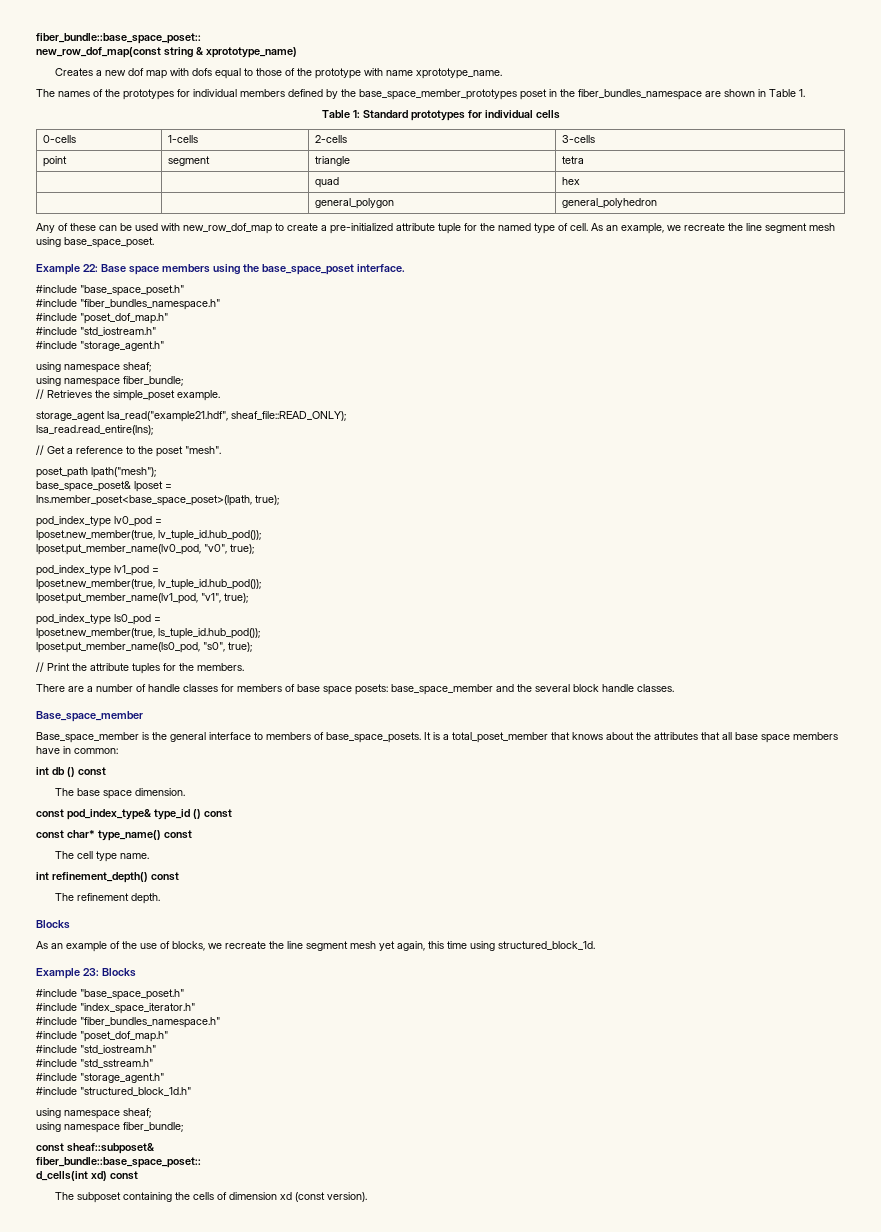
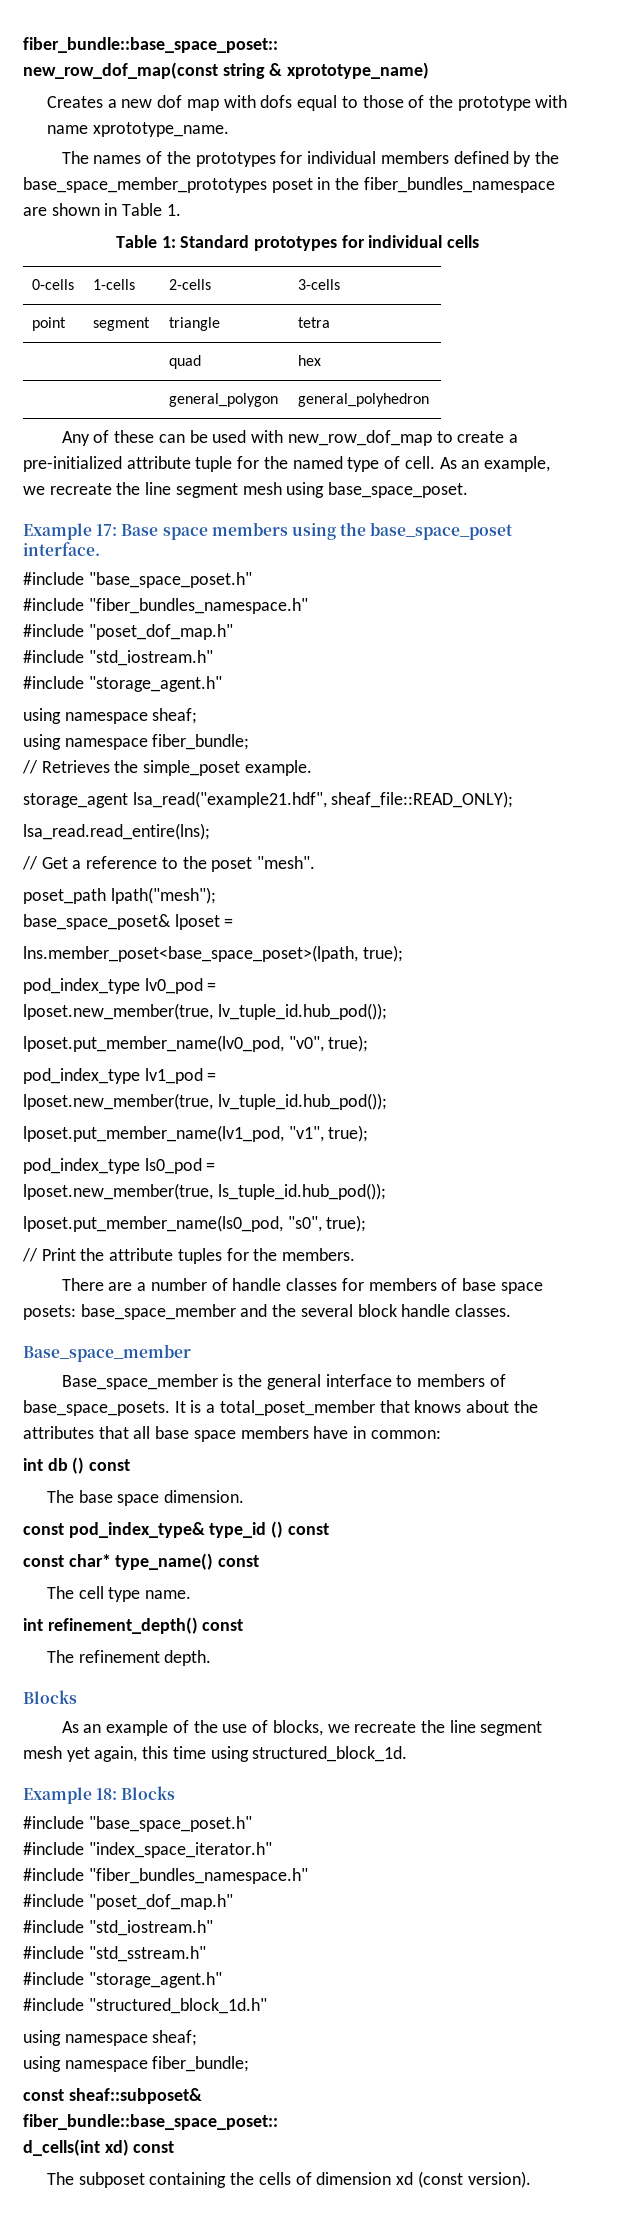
[82,264,98,272] 22: -> [96,524,118,536] 17:
[82,968,99,976] 23: -> [96,1788,118,1800] 18:

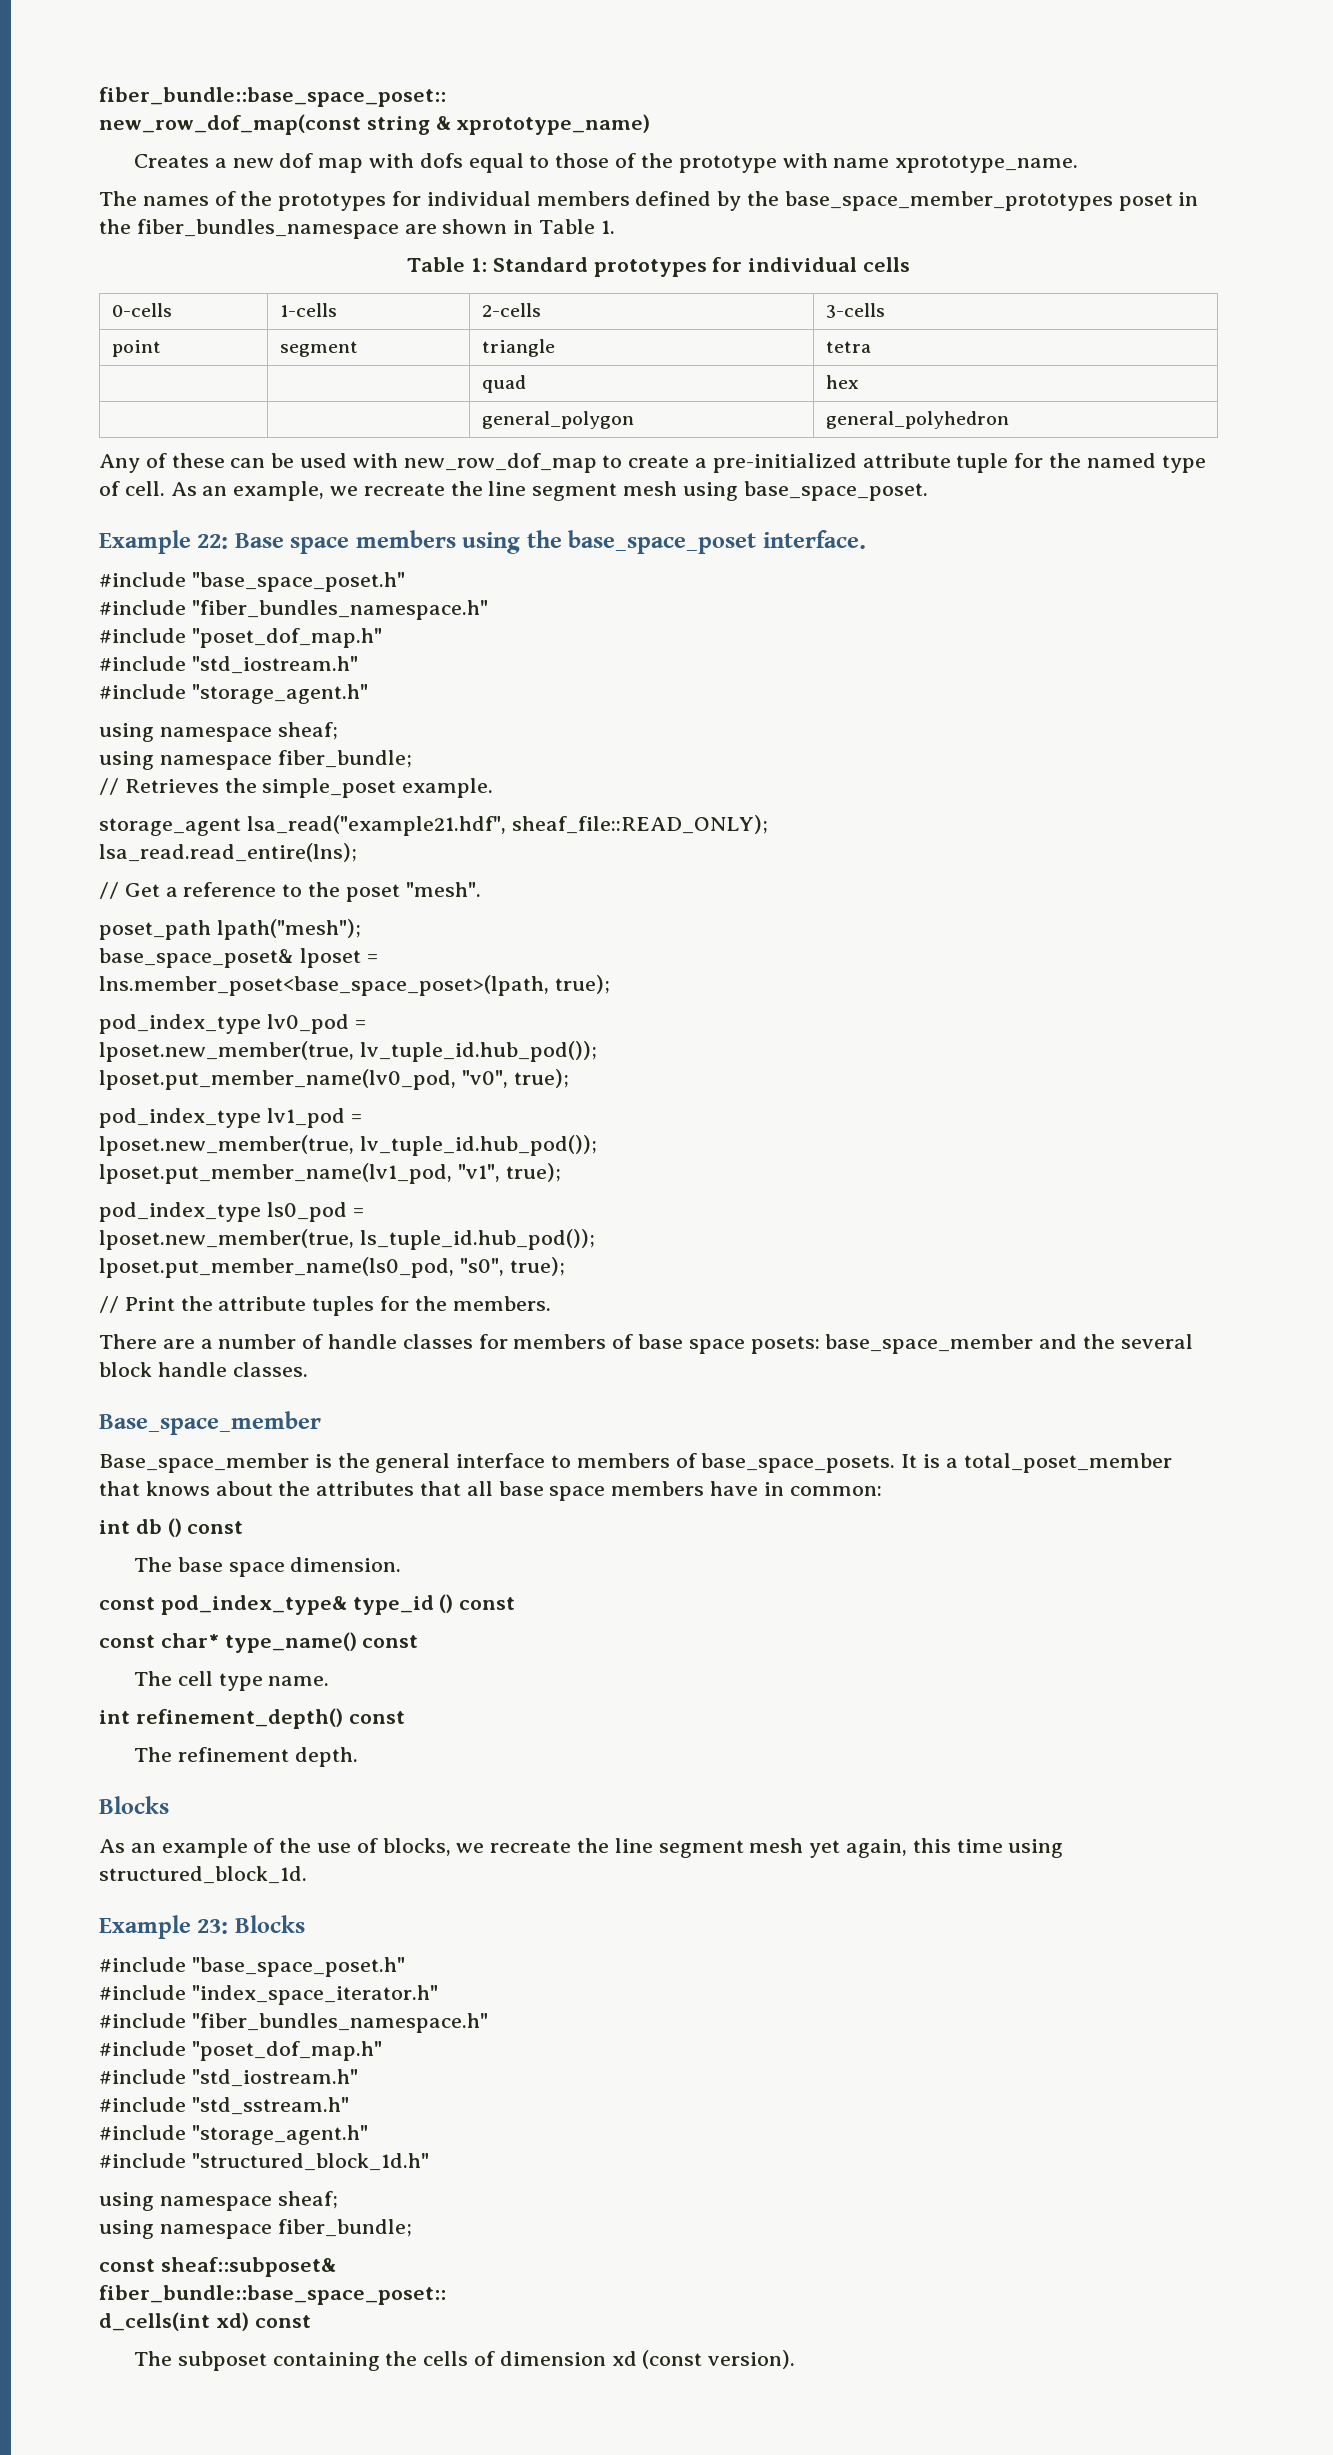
[96,524,118,536] 17: -> [197,534,229,549] 22:
[96,1788,118,1800] 18: -> [197,1919,229,1934] 23:

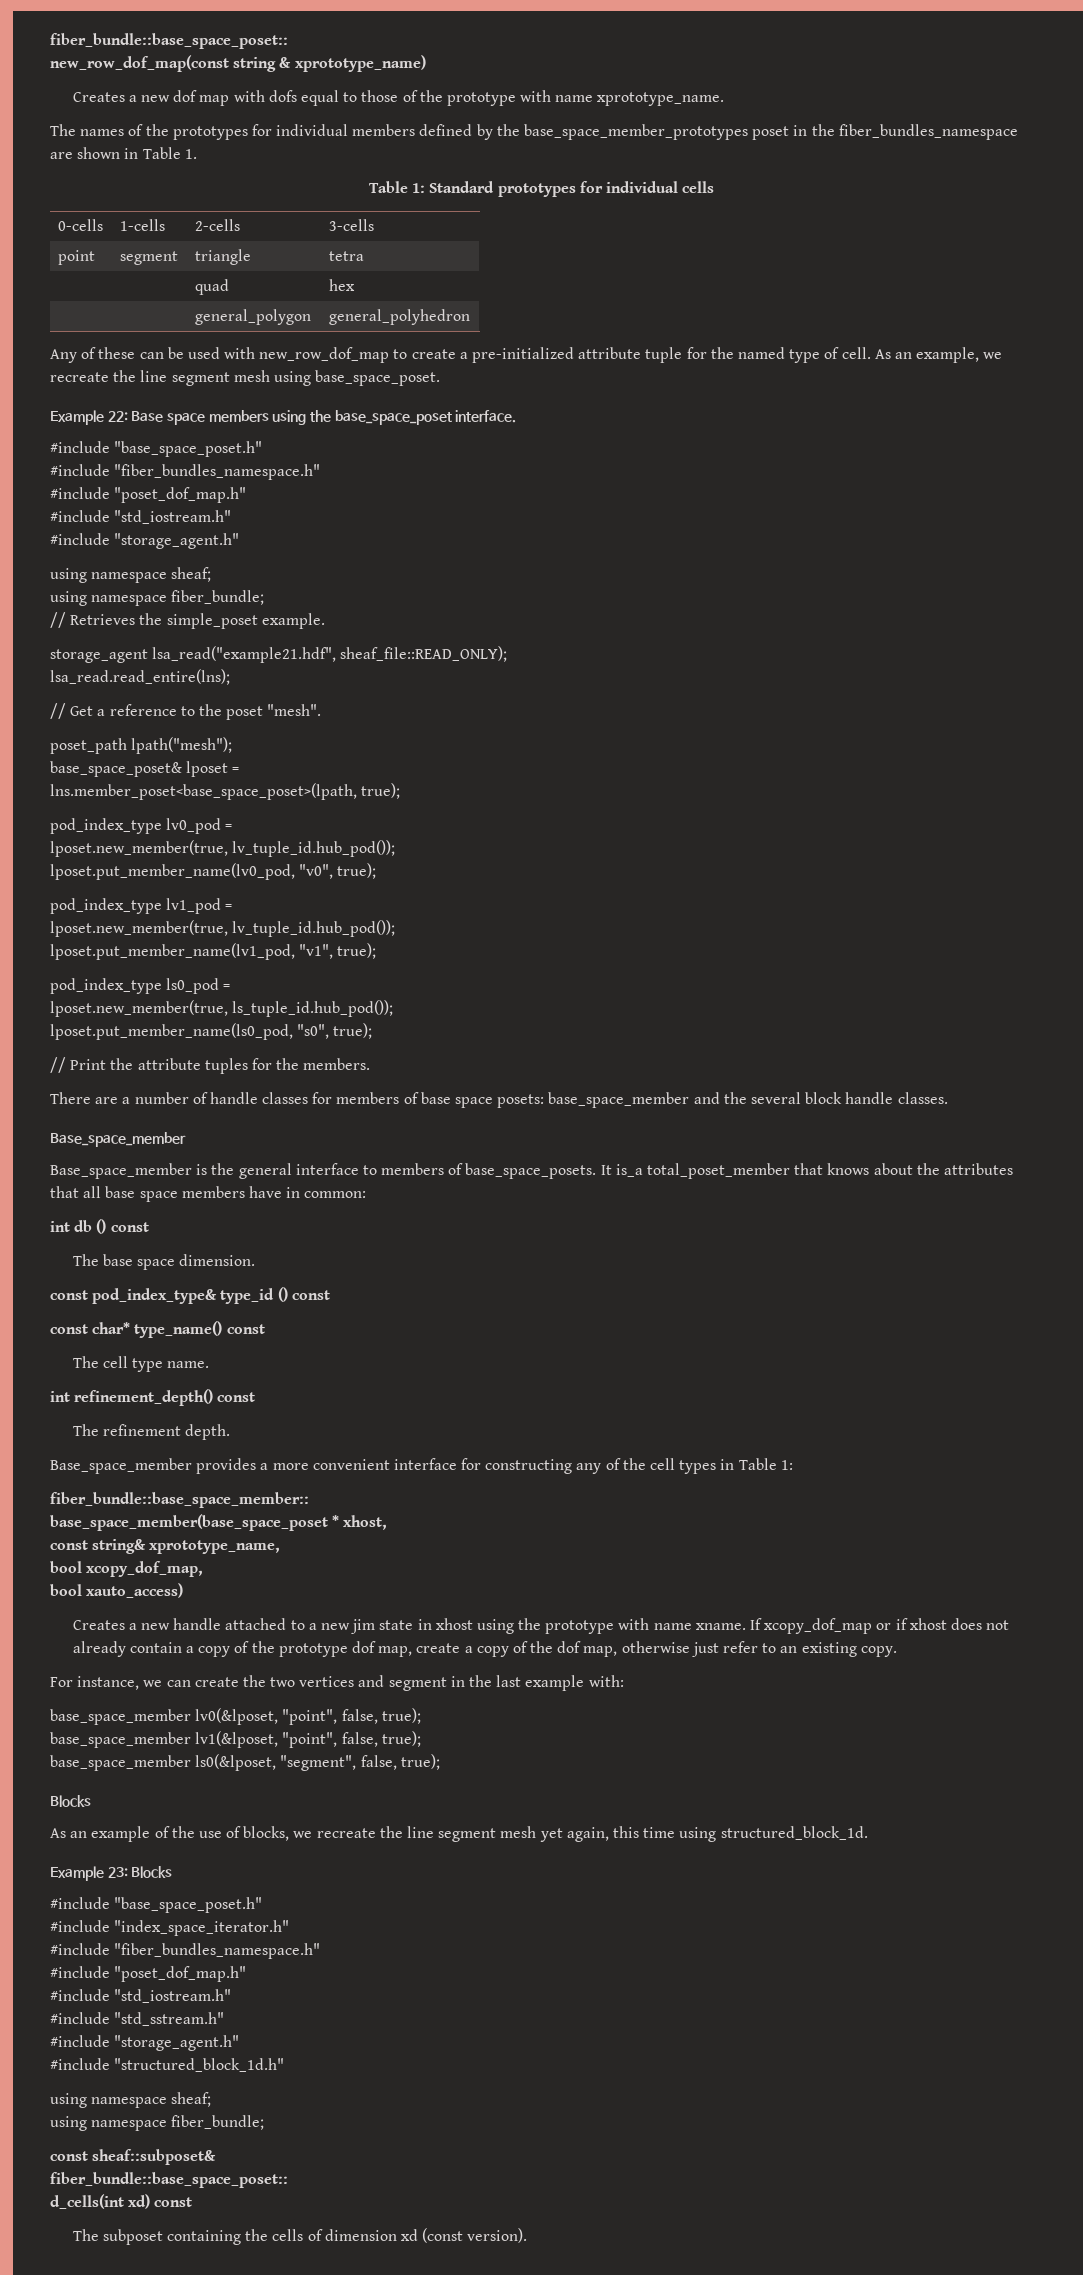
[923,1454,958,1468] is a -> [615,1164,643,1177] is_a
(358, 1757) none -> [50,1458,793,1474] [50,1492,309,1508] [50,1514,388,1531] [50,1539,281,1554] [50,1561,204,1577] [50,1583,184,1598] [72,1618,1010,1634] [72,1641,897,1657] [50,1675,624,1691] [50,1708,421,1725] [50,1731,421,1748] [50,1754,440,1771] // Base_space_member provides a more convenient interface for constructing any of the cell types in Table 1: // fiber_bundle::base_space_member:: // base_space_member(base_space_poset * xhost, // const string& xprototype_name, // bool xcopy_dof_map, // bool xauto_access) // Creates a new handle attached to a new jim state in xhost using the prototype with name xname. If xcopy_dof_map or if xhost does not already contain a copy of the prototype dof map, create a copy of the dof map, otherwise just refer to an existing copy. // For instance, we can create the two vertices and segment in the last example with: // base_space_member lv0(&lposet, "point", false, true); // base_space_member lv1(&lposet, "point", false, true); // base_space_member ls0(&lposet, "segment", false, true);

